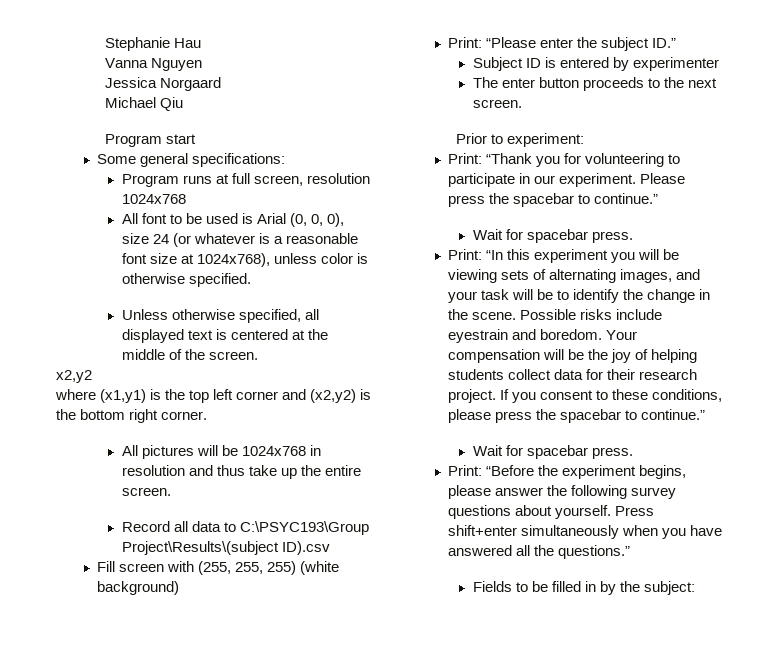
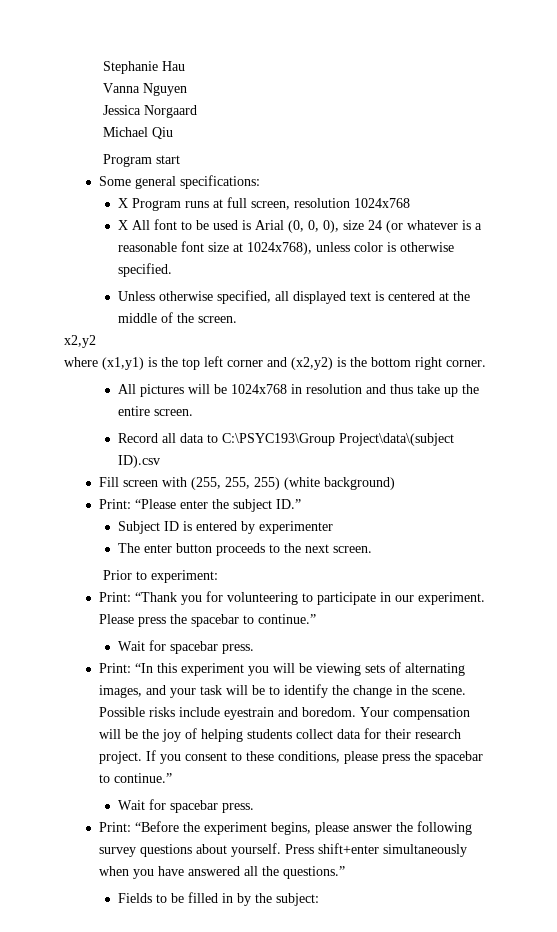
(286, 160) none -> [117,198,128,208] X
(186, 199) none -> [117,220,128,230] X
[121,541,279,555] Project\Results\(subject -> [338,433,454,446] Project\data\(subject

